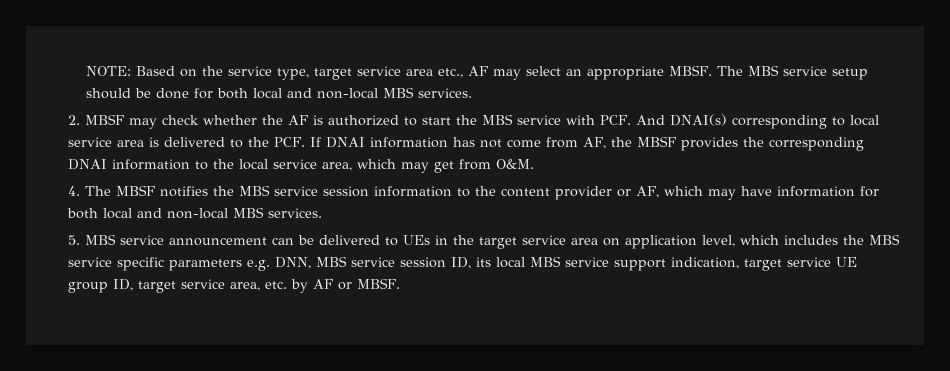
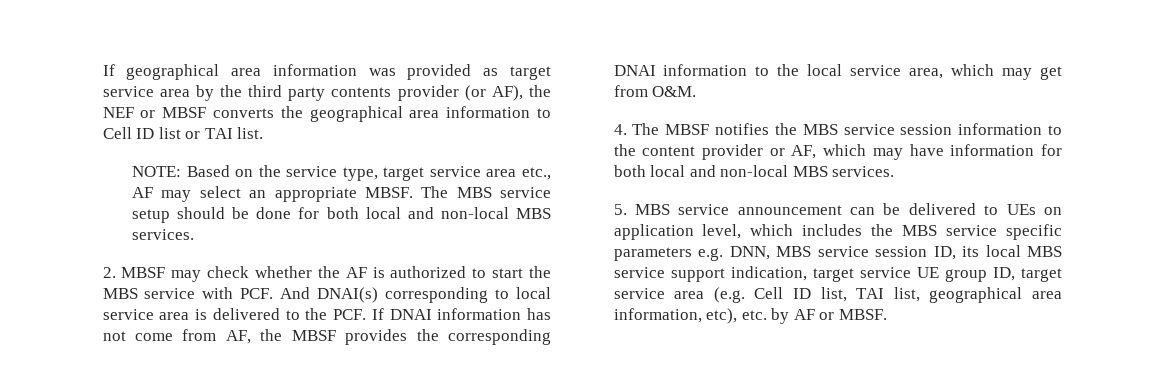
(85, 71) none -> [102,64,551,80] [102,85,551,101] [102,106,551,122] [102,127,264,139] If geographical area information was provided as target service area by the third party contents provider (or AF), the NEF or MBSF converts the geographical area information to Cell ID list or TAI list. //
[434,235,598,249] in the target service area -> (1036, 209) none
[229,282,260,291] area, -> [674,287,1062,303] [613,308,738,324] area (e.g. Cell ID list, TAI list, geographical area information, etc),

